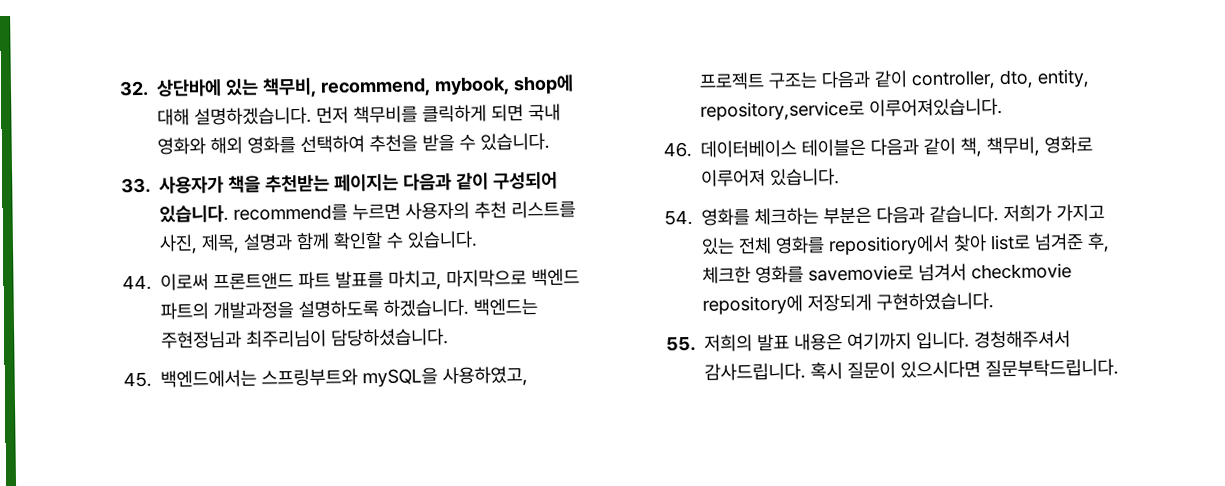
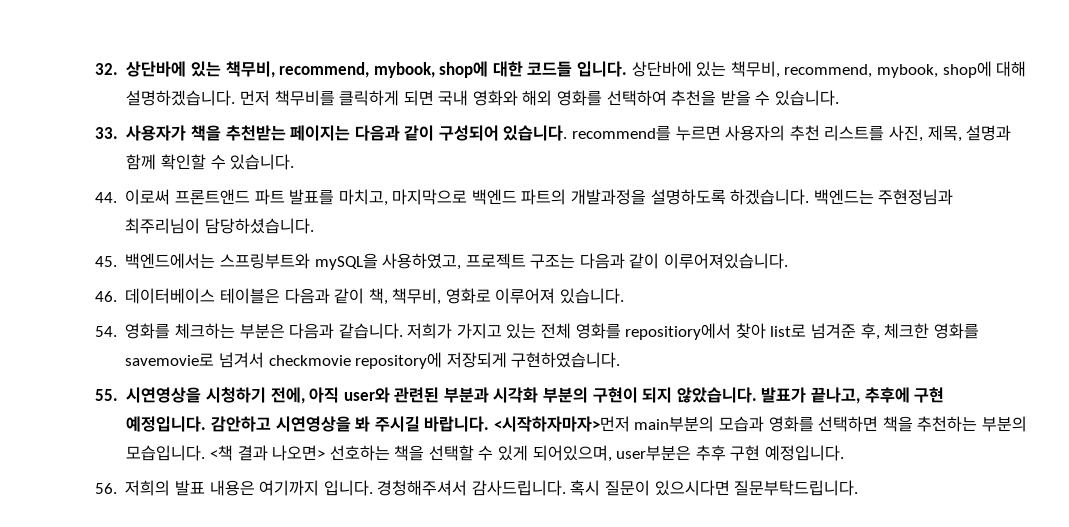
(575, 84) none -> [492,61,992,78] 대한 코드들 입니다. 상단바에 있는 책무비, recommend, mybook, shop에
[911,68,1091,90] [700,100,866,121] controller, dto, entity, repository,service로 -> (660, 261) none
(696, 343) none -> [126,387,945,404] [126,416,1028,432] [126,445,845,462] [94,483,117,494] 시연영상을 시청하기 전에, 아직 user와 관련된 부분과 시각화 부분의 구현이 되지 않았습니다. 발표가 끝나고, 추후에 구현 예정입니다. 감안하고 시연영상을 봐 주시길 바랍니다. <시작하자마자>먼저 main부분의 모습과 영화를 선택하면 책을 추천하는 부분의 모습입니다. <책 결과 나오면> 선호하는 책을 선택할 수 있게 되어있으며, user부분은 추후 구현 예정입니다. // 56.

